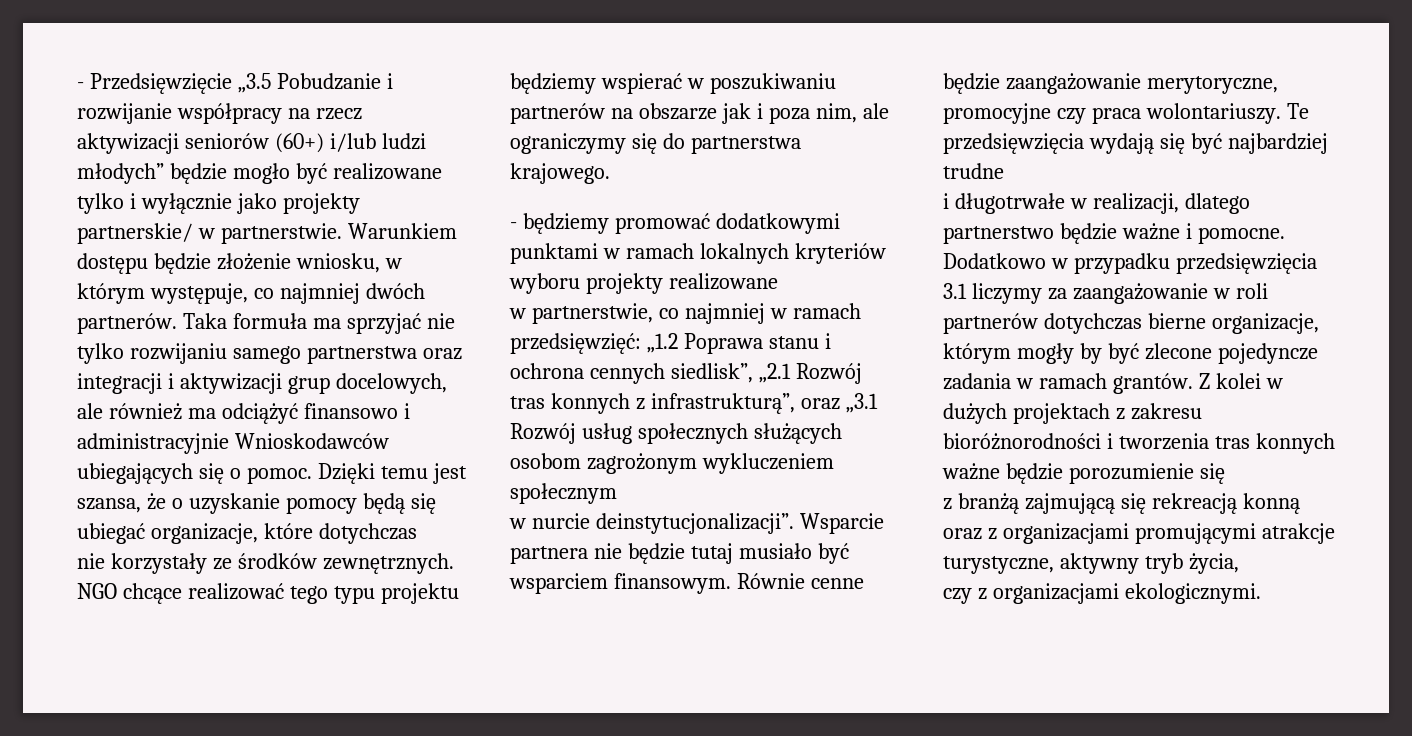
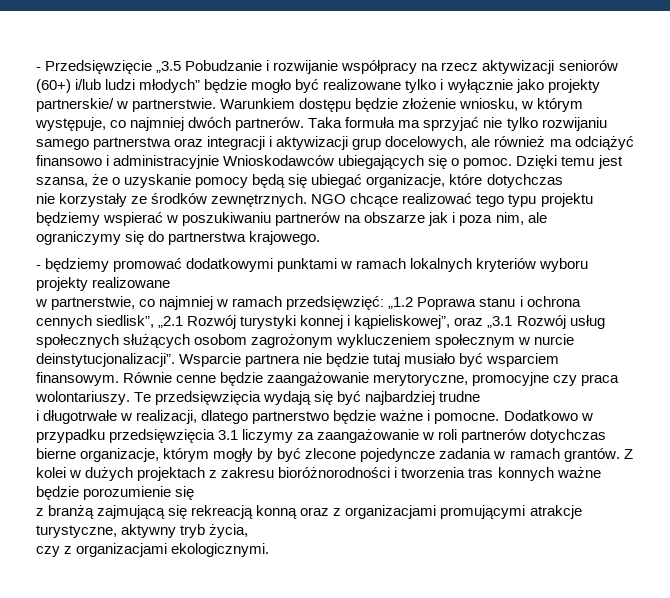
[510,393,795,414] tras konnych z infrastrukturą”, -> [240,315,451,329] turystyki konnej i kąpieliskowej”,
(617, 493) // -> (516, 341) none

